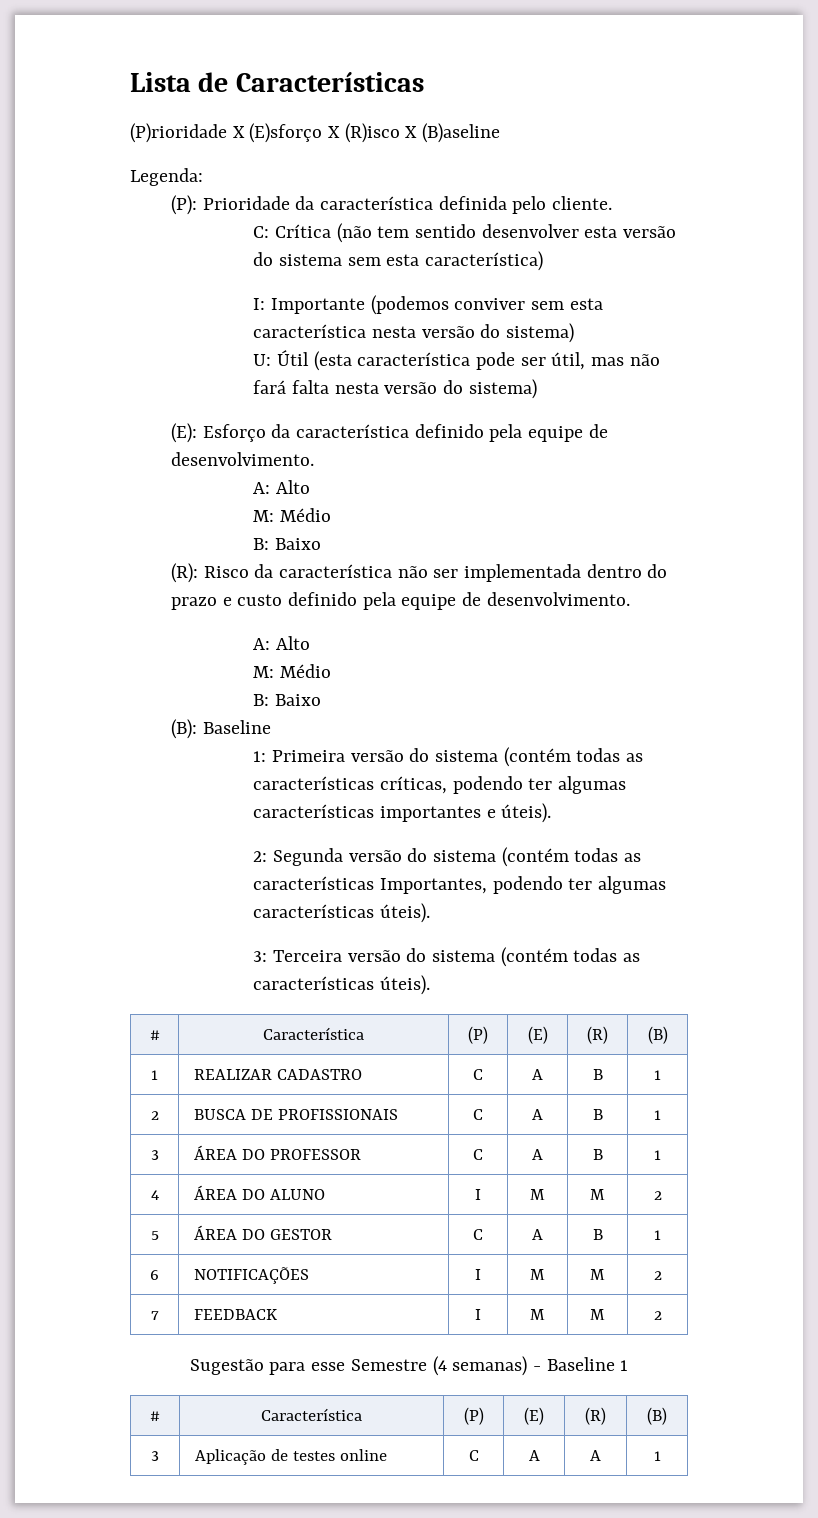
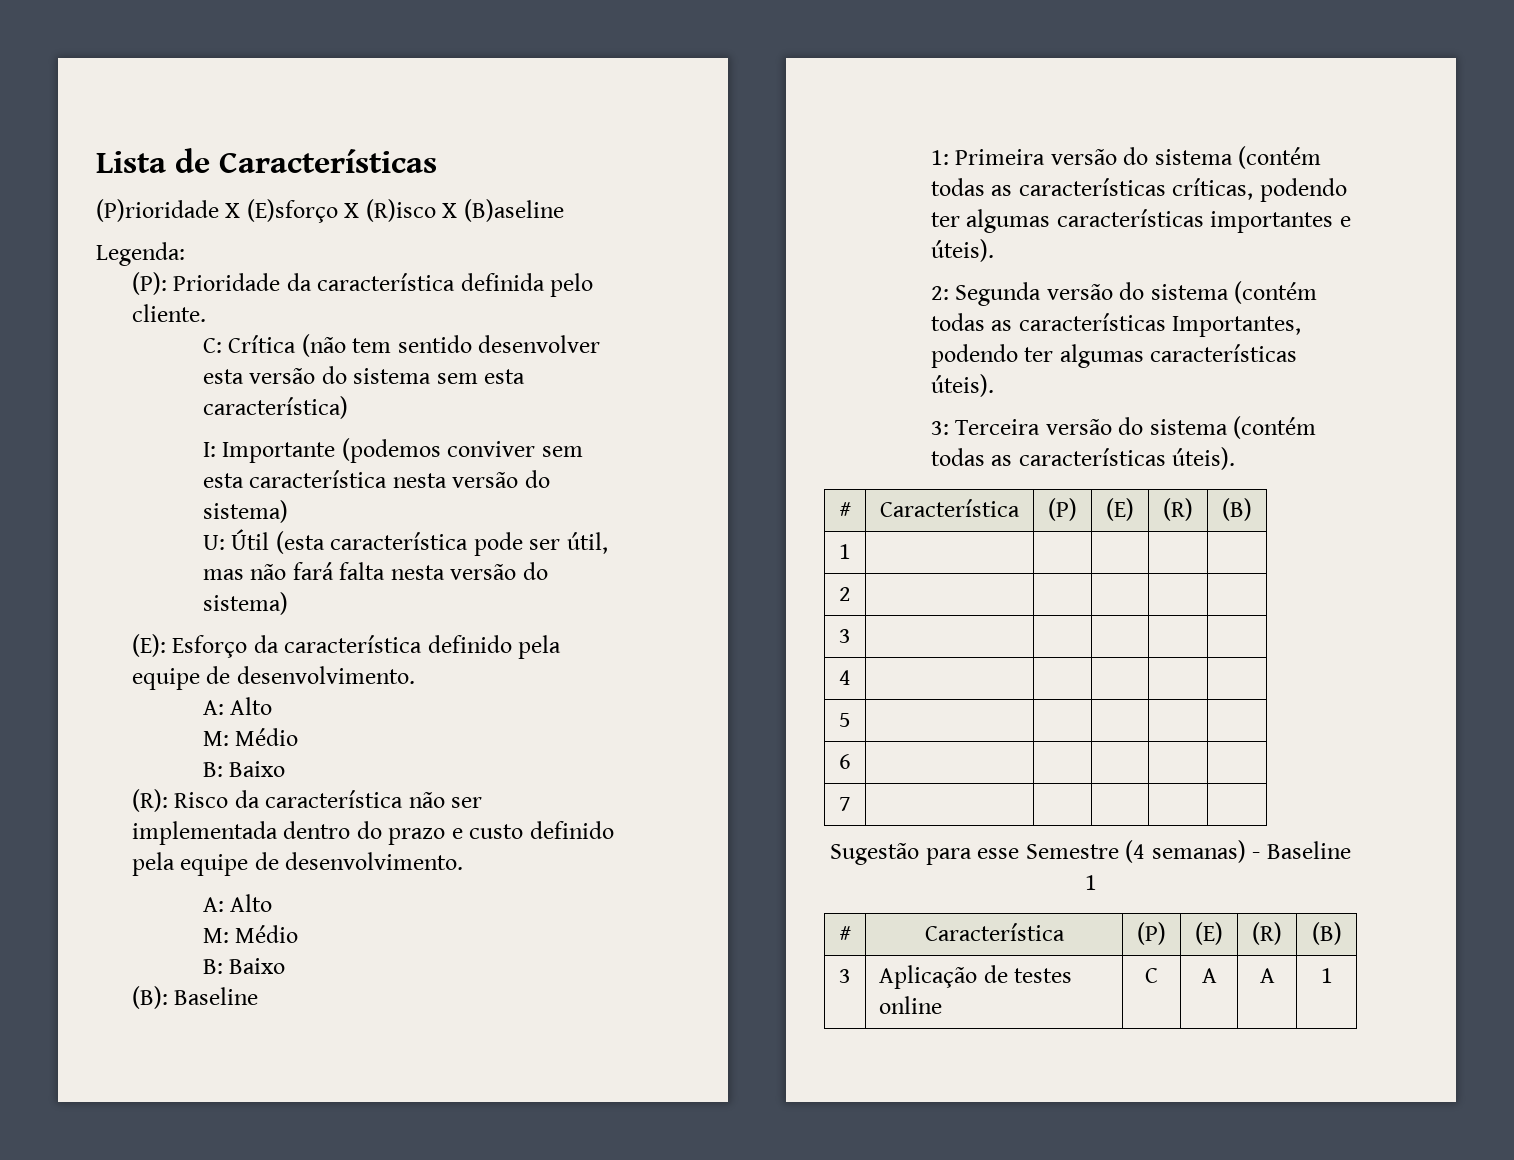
[193,1069,362,1080] [473,1069,483,1080] [532,1069,543,1080] [592,1069,603,1080] [654,1070,661,1080] [150,1111,159,1120] [193,1109,399,1120] [473,1109,483,1120] [532,1109,543,1120] [592,1109,603,1120] [654,1110,661,1120] [150,1150,159,1160] [193,1145,362,1160] [473,1149,483,1160] [532,1149,543,1160] [592,1149,603,1160] [654,1150,661,1160] [150,1190,159,1200] [193,1185,326,1200] [475,1189,481,1200] [530,1189,545,1200] [590,1189,605,1200] [653,1191,662,1200] [150,1231,159,1240] [193,1225,333,1240] [473,1229,483,1240] [532,1229,543,1240] [592,1229,603,1240] [654,1230,661,1240] [150,1270,159,1280] [193,1267,309,1284] [475,1269,481,1280] [530,1269,545,1280] [590,1269,605,1280] [653,1271,662,1280] [150,1311,159,1320] [193,1309,277,1320] [475,1309,481,1320] [530,1309,545,1320] [590,1309,605,1320] [653,1311,662,1320] REALIZAR CADASTRO | C | A | B | 1 // 2 | BUSCA DE PROFISSIONAIS | C | A | B | 1 // 3 | ÁREA DO PROFESSOR | C | A | B | 1 // 4 | ÁREA DO ALUNO | I | M | M | 2 // 5 | ÁREA DO GESTOR | C | A | B | 1 // 6 | NOTIFICAÇÕES | I | M | M | 2 // 7 | FEEDBACK | I | M | M | 2 -> [839,587,851,601] [839,629,851,643] [839,670,851,685] [839,713,851,727] [839,754,851,769] [839,797,851,811] | | | | // 2 | | | | | // 3 | | | | | // 4 | | | | | // 5 | | | | | // 6 | | | | | // 7 | | | | |

